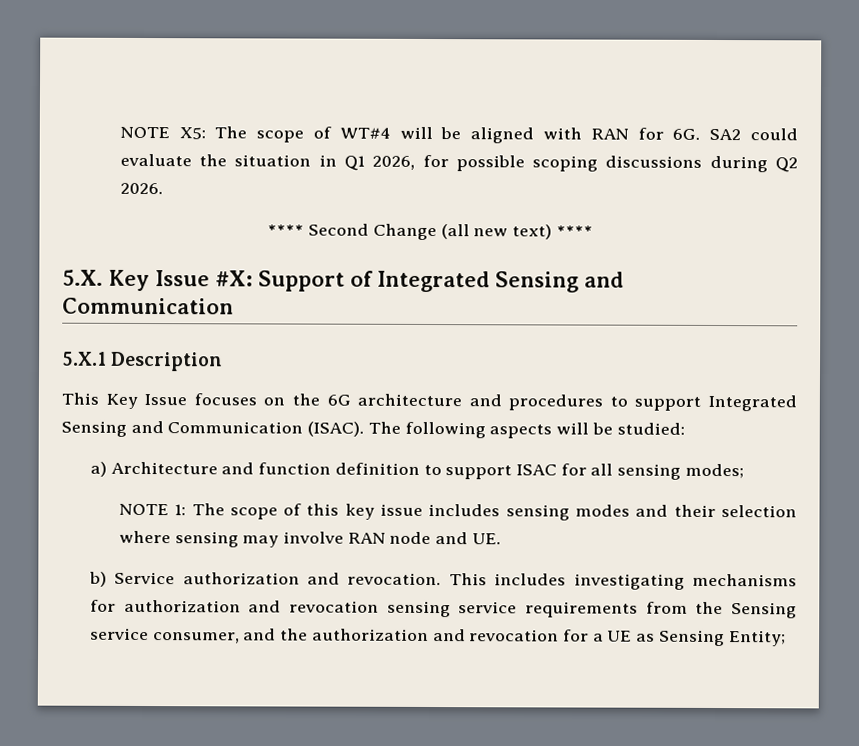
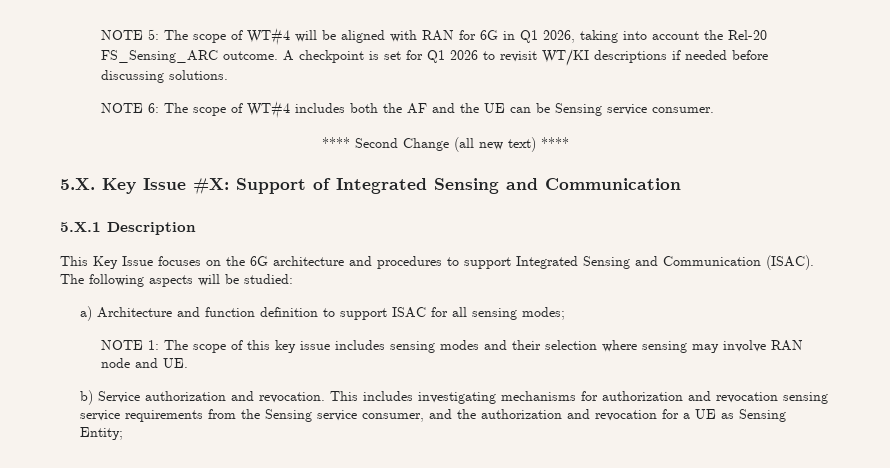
[119,126,206,140] NOTE X5: -> [100,29,159,40] NOTE 5:
[672,128,799,141] [119,153,798,173] [119,182,163,195] 6G. SA2 could evaluate the situation in Q1 2026, for possible scoping discussions during Q2 2026. -> [479,30,767,43] [100,49,768,66] [100,70,228,83] [100,101,714,119] 6G in Q1 2026, taking into account the Rel-20 FS_Sensing_ARC outcome. A checkpoint is set for Q1 2026 to revisit WT/KI descriptions if needed before discussing solutions. // NOTE 6: The scope of WT#4 includes both the AF and the UE can be Sensing service consumer.

